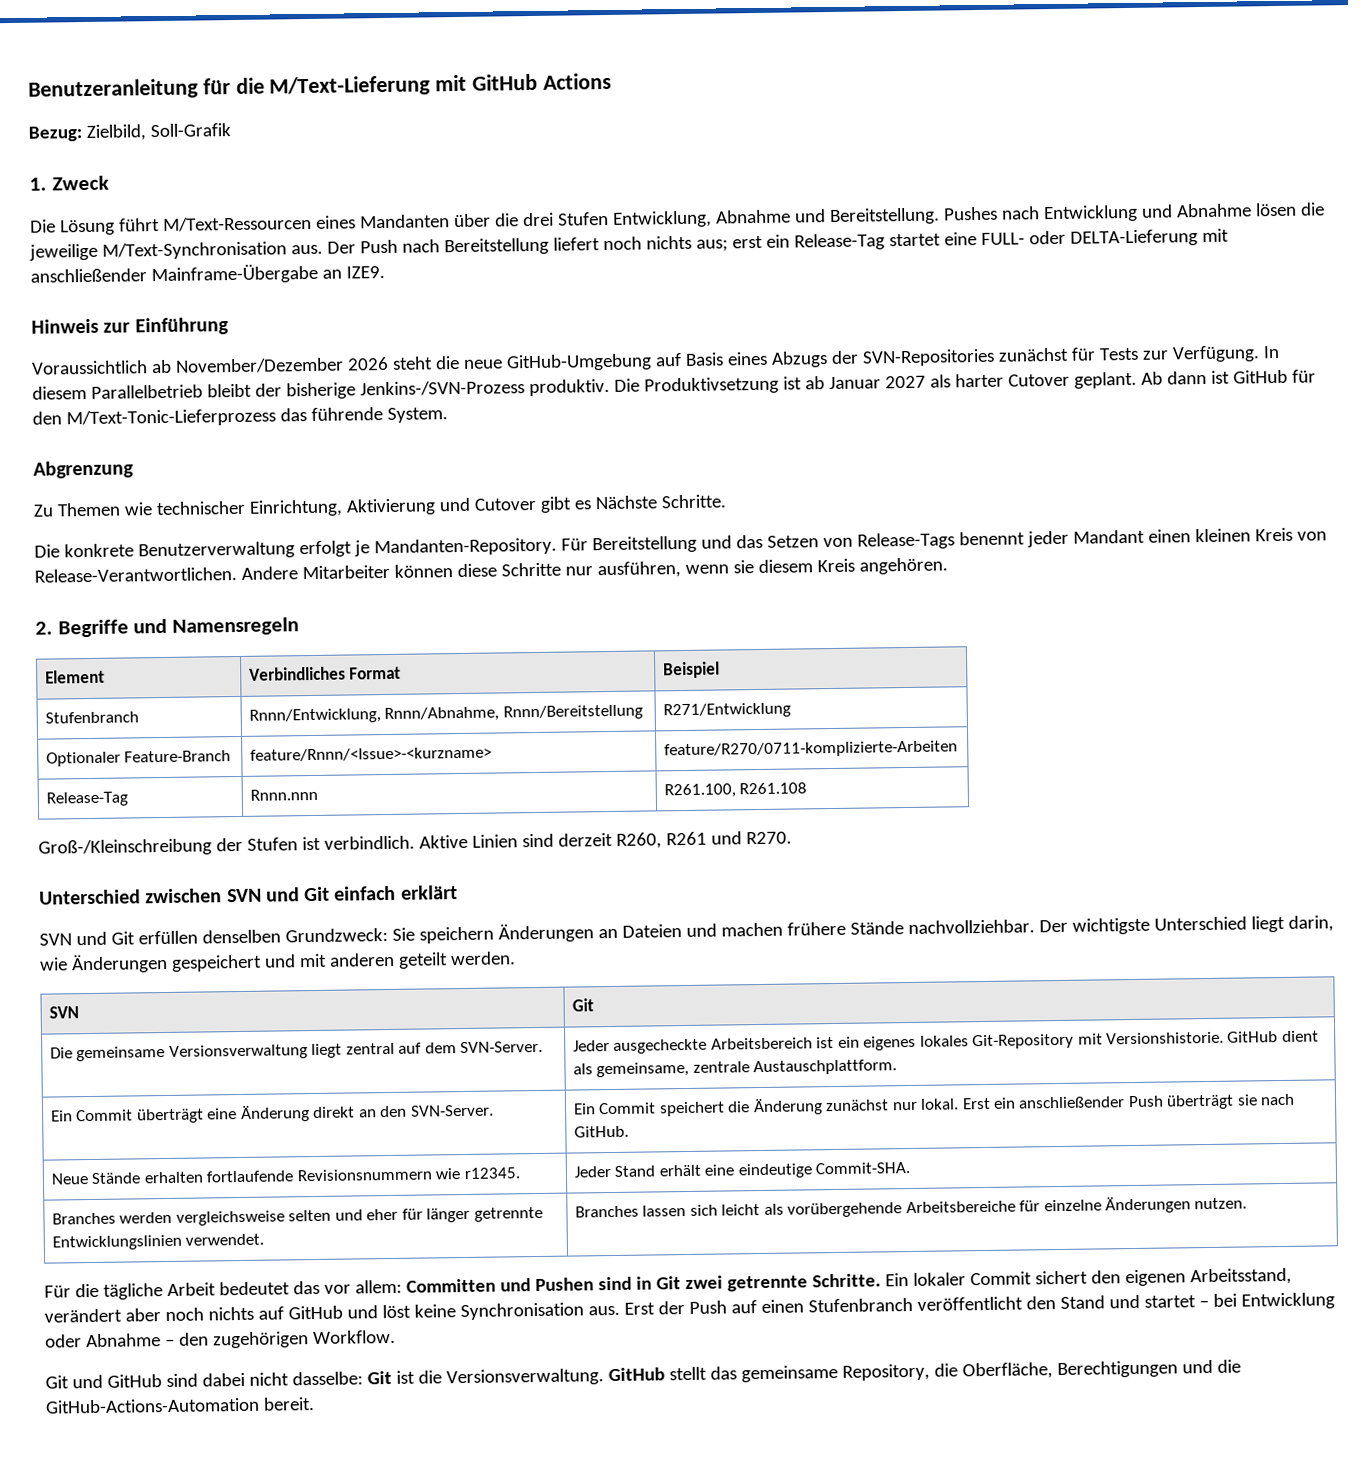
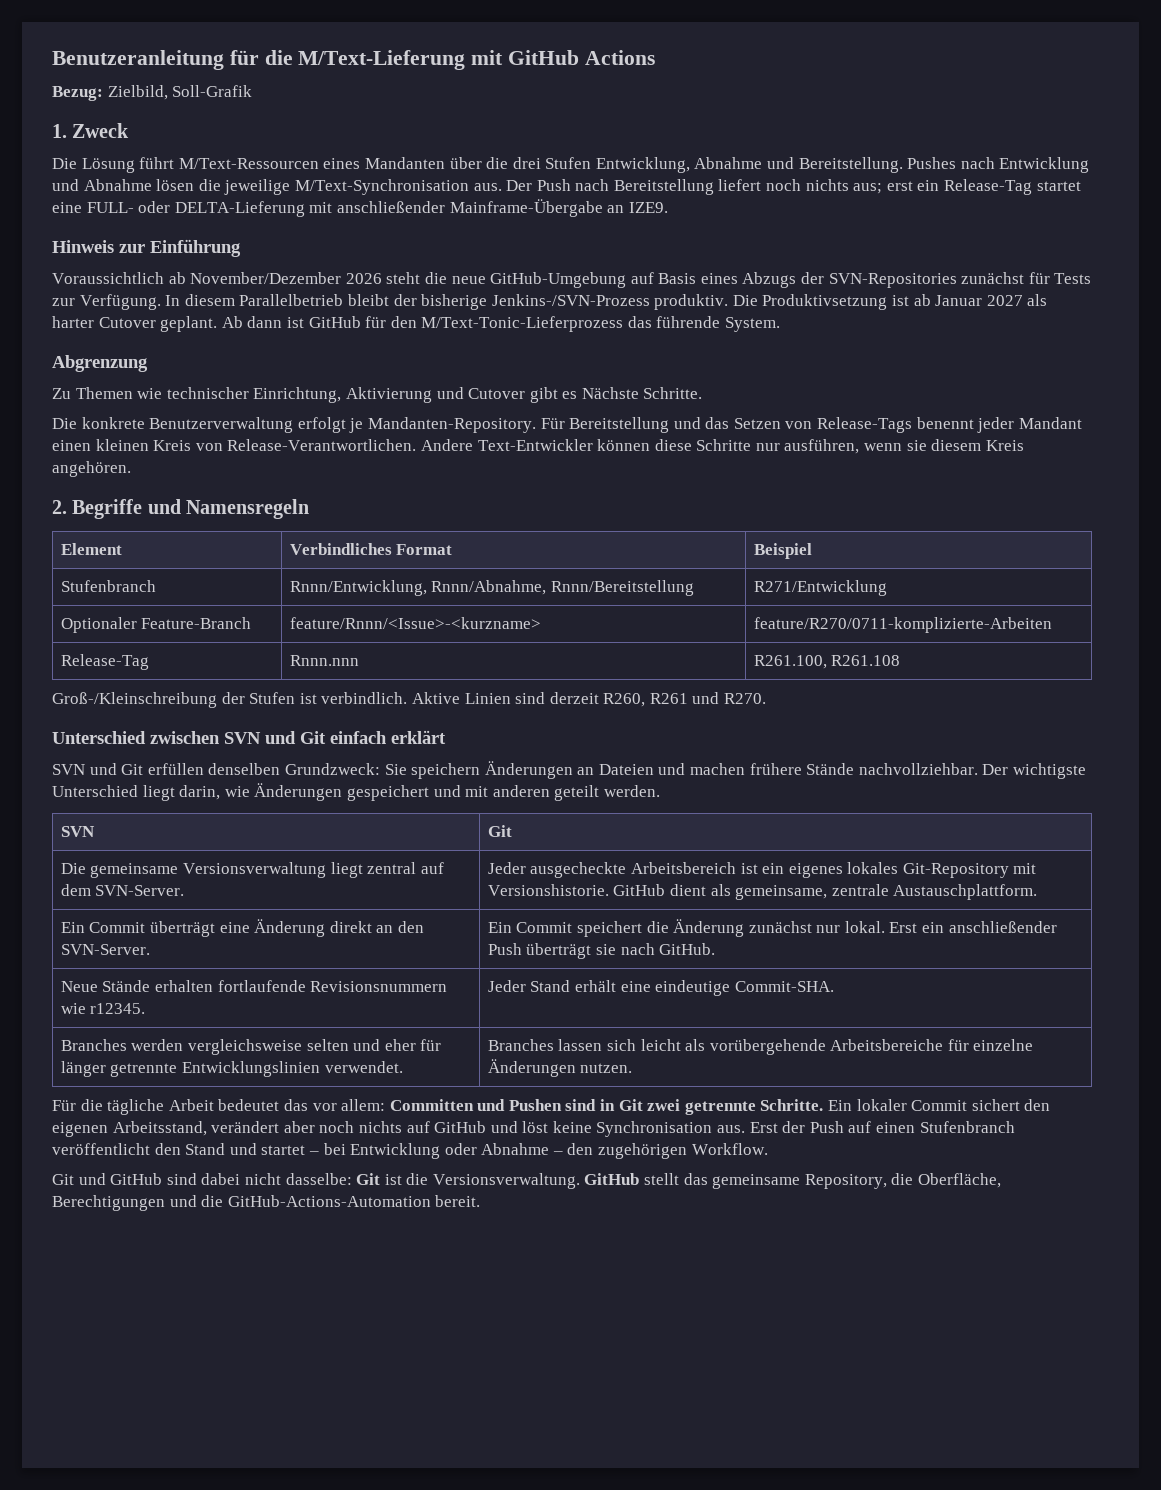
[301,564,390,580] Mitarbeiter -> [477,439,593,451] Text-Entwickler

